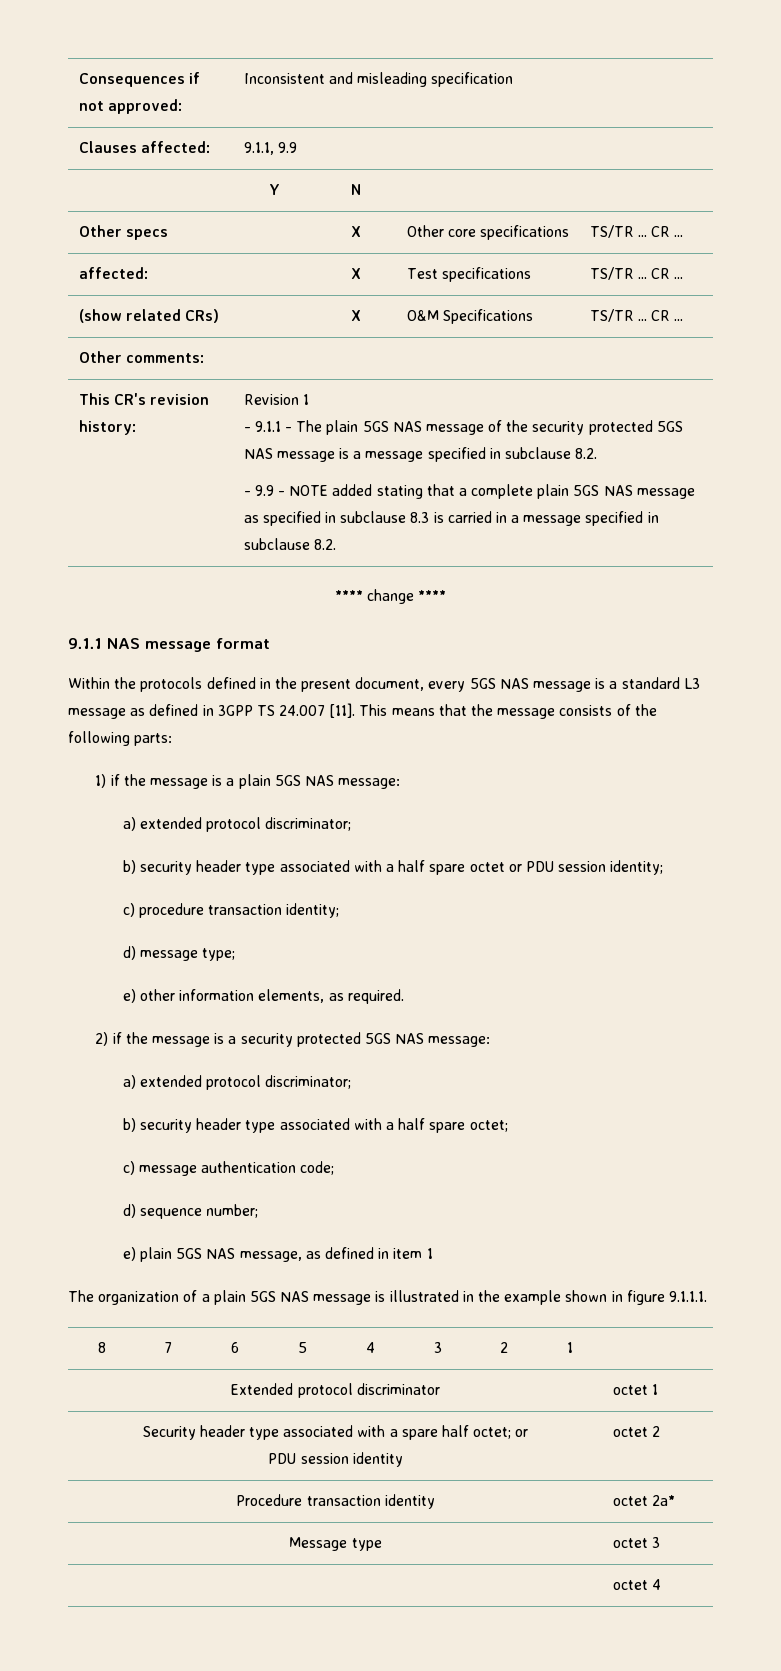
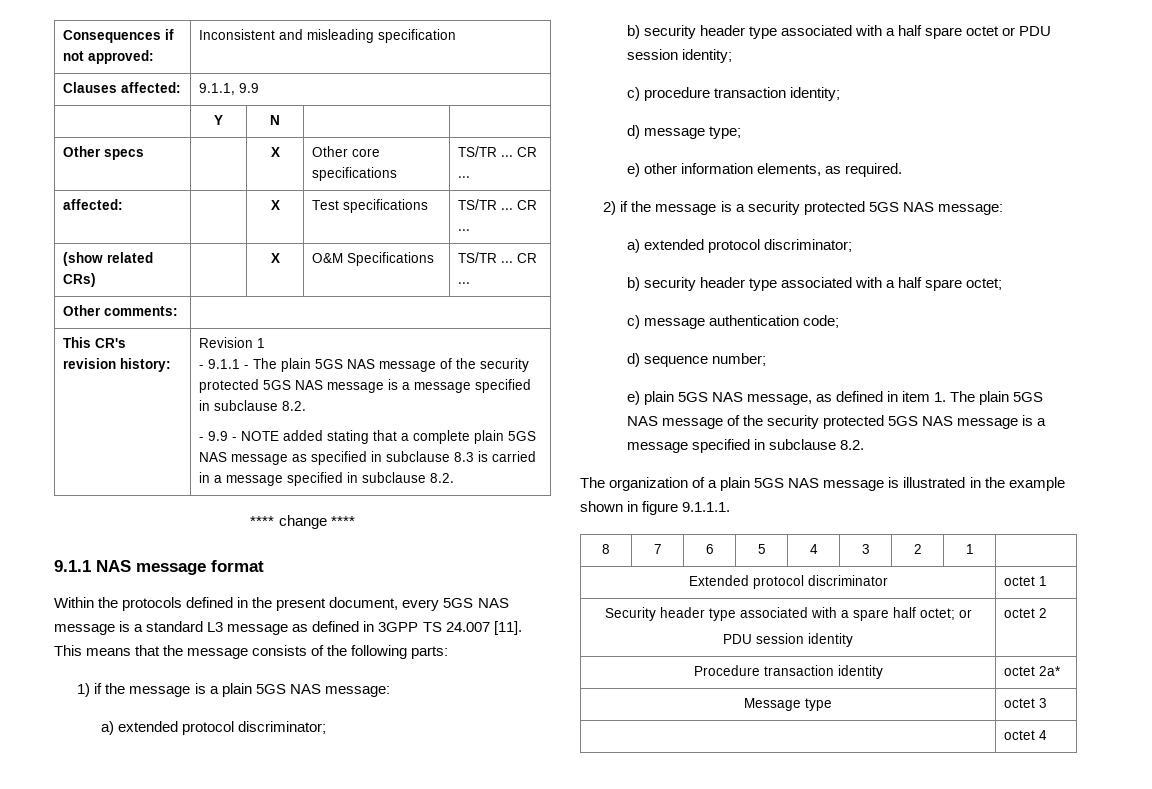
[426,1248,433,1259] 1 -> [934,391,1044,405] [626,415,1047,429] [626,439,864,453] 1. The plain 5GS NAS message of the security protected 5GS NAS message is a message specified in subclause 8.2.

